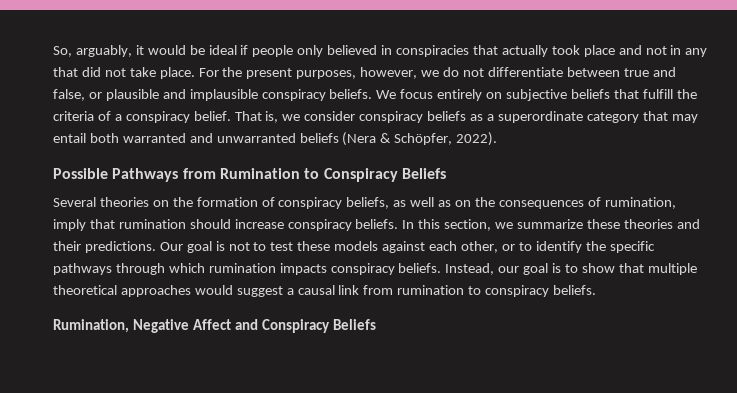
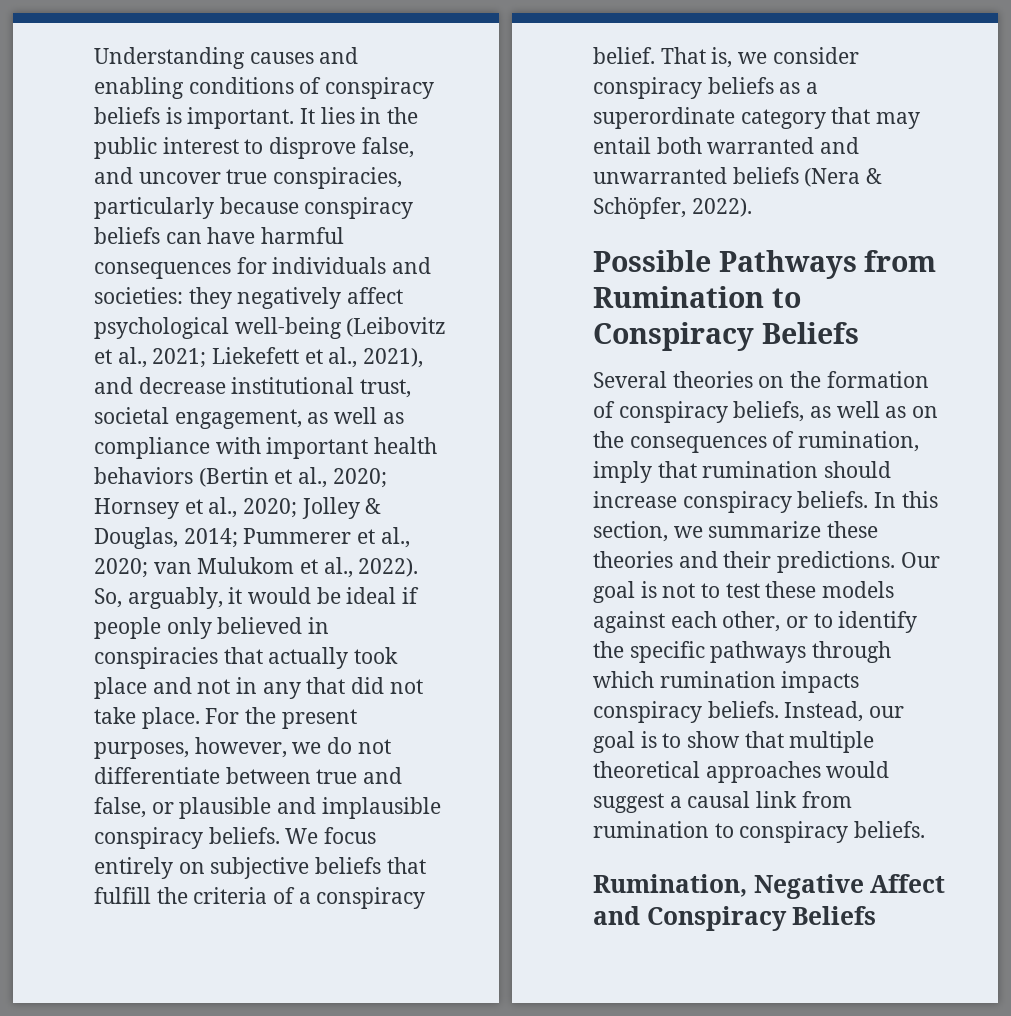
(53, 51) none -> [94,47,359,69] [94,77,435,99] [94,107,419,129] [94,137,414,159] [94,167,403,189] [94,197,414,219] [94,227,345,244] [94,257,432,279] [94,287,404,309] [94,317,447,339] [94,347,424,368] [94,377,412,398] [94,407,404,429] [94,437,438,459] [94,467,387,488] [94,497,382,519] [94,527,410,549] [94,557,419,578] Understanding causes and enabling conditions of conspiracy beliefs is important. It lies in the public interest to disprove false, and uncover true conspiracies, particularly because conspiracy beliefs can have harmful consequences for individuals and societies: they negatively affect psychological well-being (Leibovitz et al., 2021; Liekefett et al., 2021), and decrease institutional trust, societal engagement, as well as compliance with important health behaviors (Bertin et al., 2020; Hornsey et al., 2020; Jolley & Douglas, 2014; Pummerer et al., 2020; van Mulukom et al., 2022).

